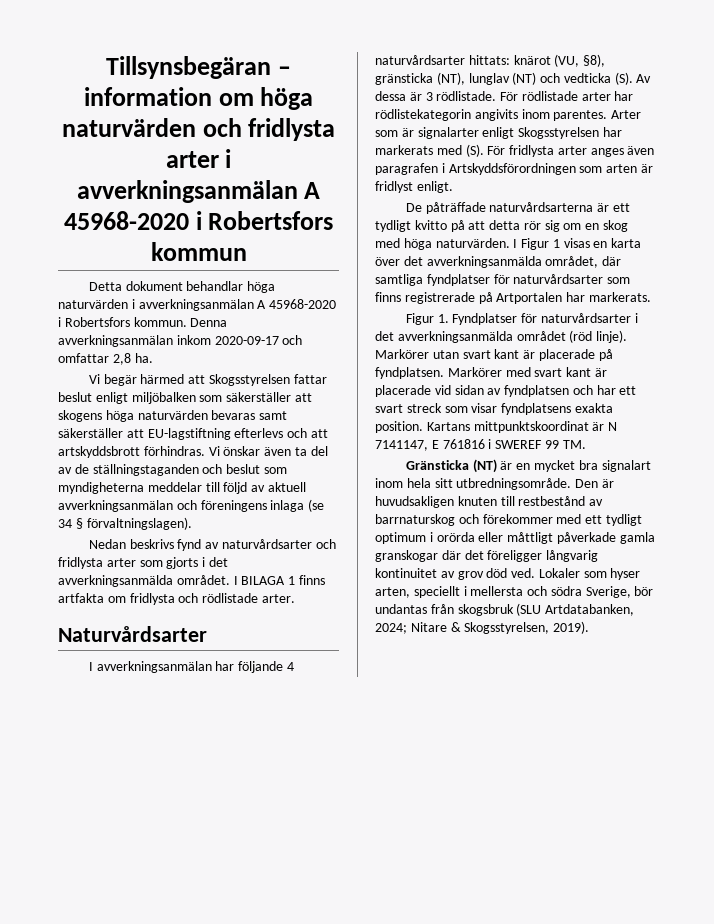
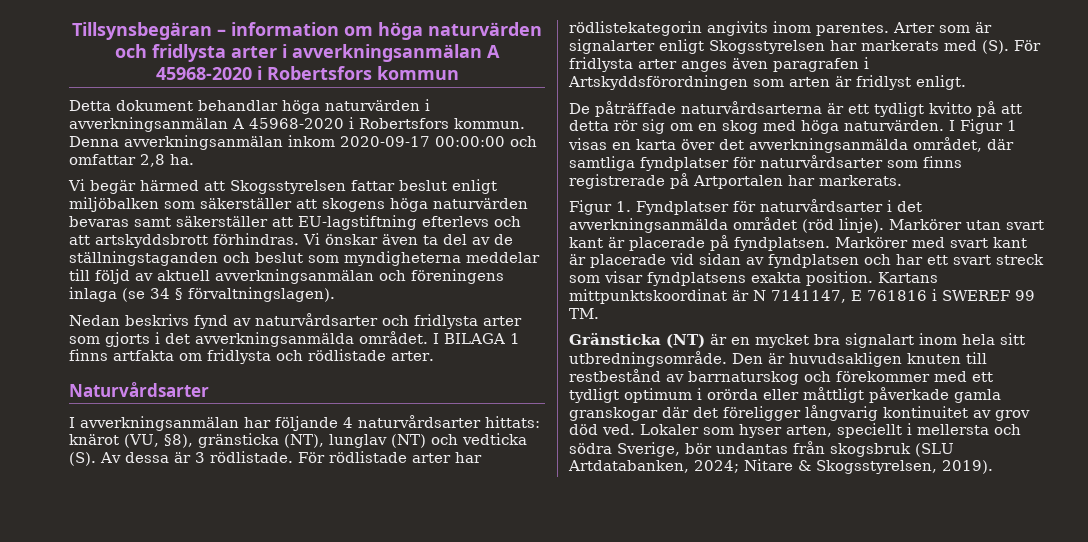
(279, 340) none -> [435,136,505,147] 00:00:00

